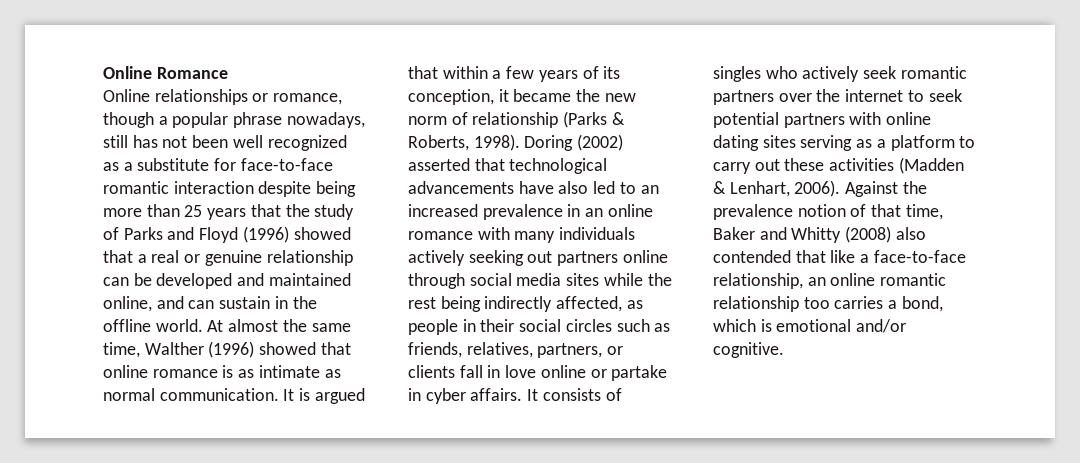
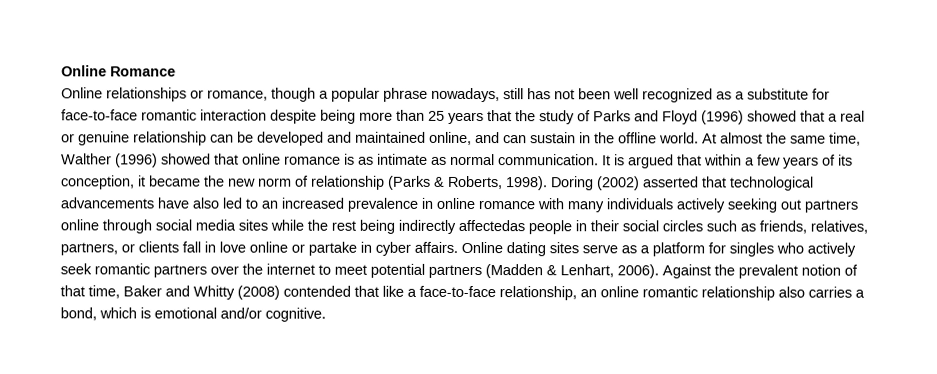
[585,208,604,217] an -> (433, 203) none
[556,296,643,312] affected, as -> [458,219,525,232] affectedas
[527,388,622,401] It consists of -> [461,241,726,257] Online dating sites serve as a platform for
[928,89,962,102] seek -> [334,264,367,275] meet
[849,112,932,125] [713,135,976,151] [713,158,895,174] with online dating sites serving as a platform to carry out these activities -> (482, 271) none
[713,204,793,220] prevalence -> [738,264,798,279] prevalent
[895,227,926,240] also -> (280, 292) none
[803,297,830,309] too -> [778,286,805,298] also

